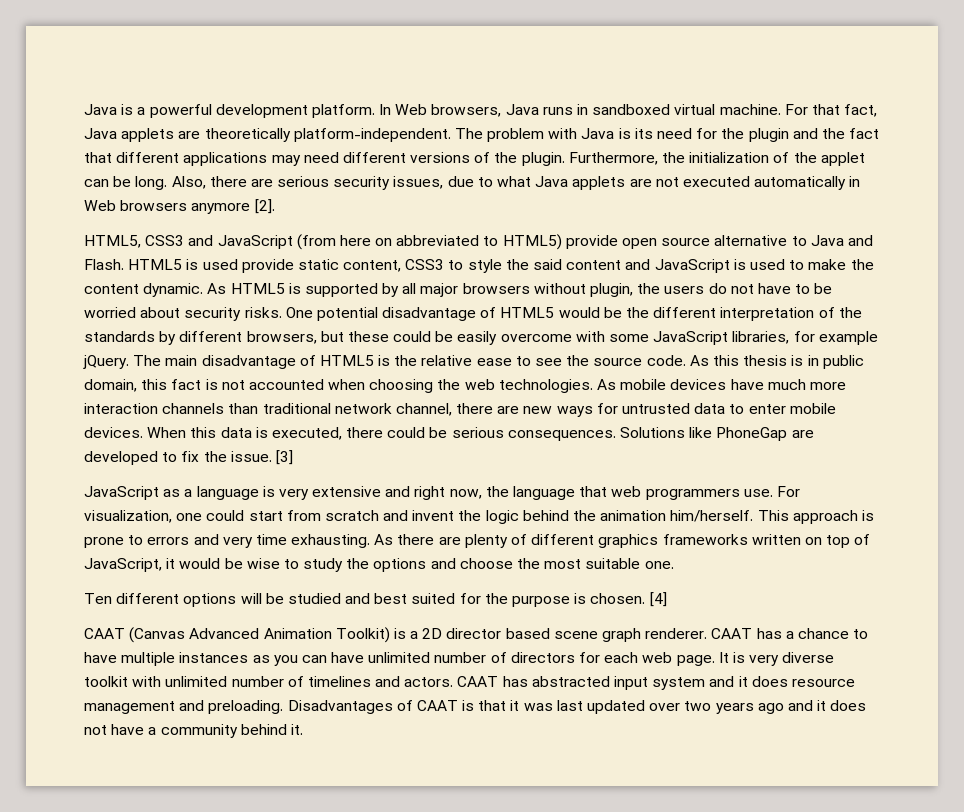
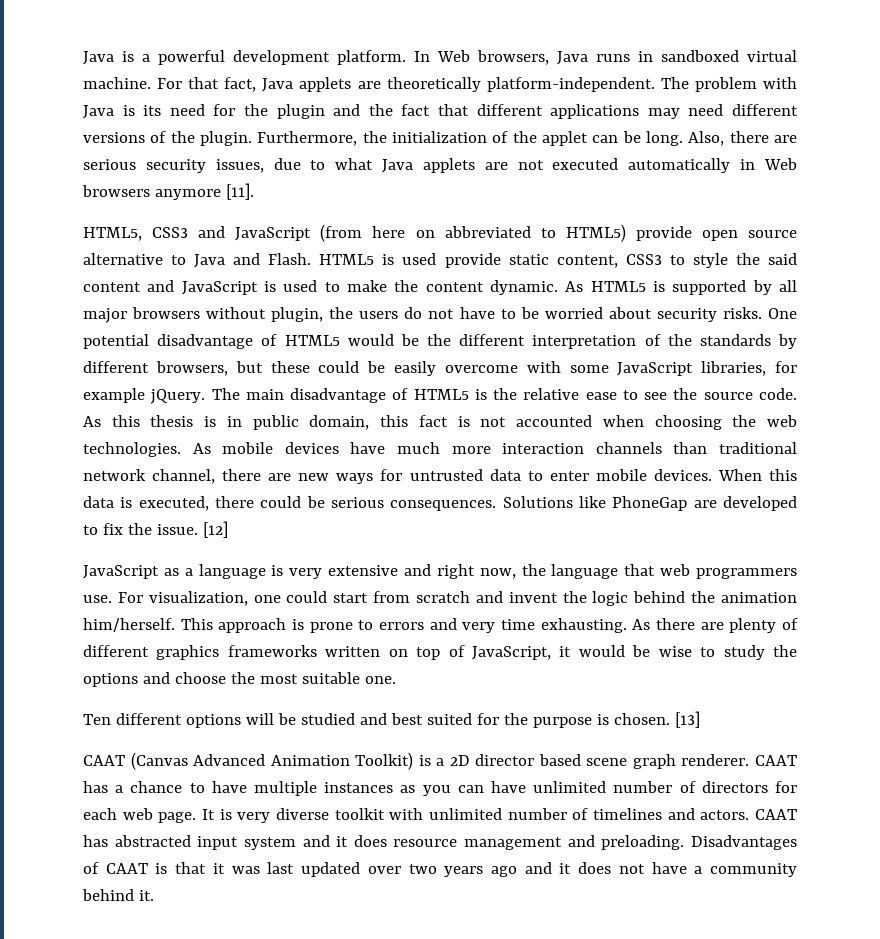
[254,199,275,214] [2]. -> [225,183,254,200] [11].
[275,450,293,465] [3] -> [202,521,228,538] [12]
[649,592,667,607] [4] -> [674,711,700,728] [13]

